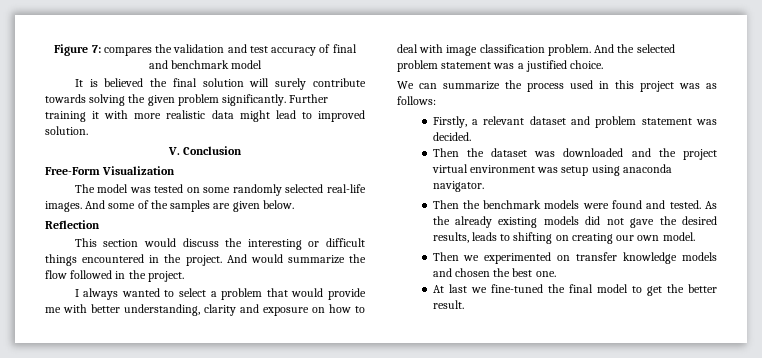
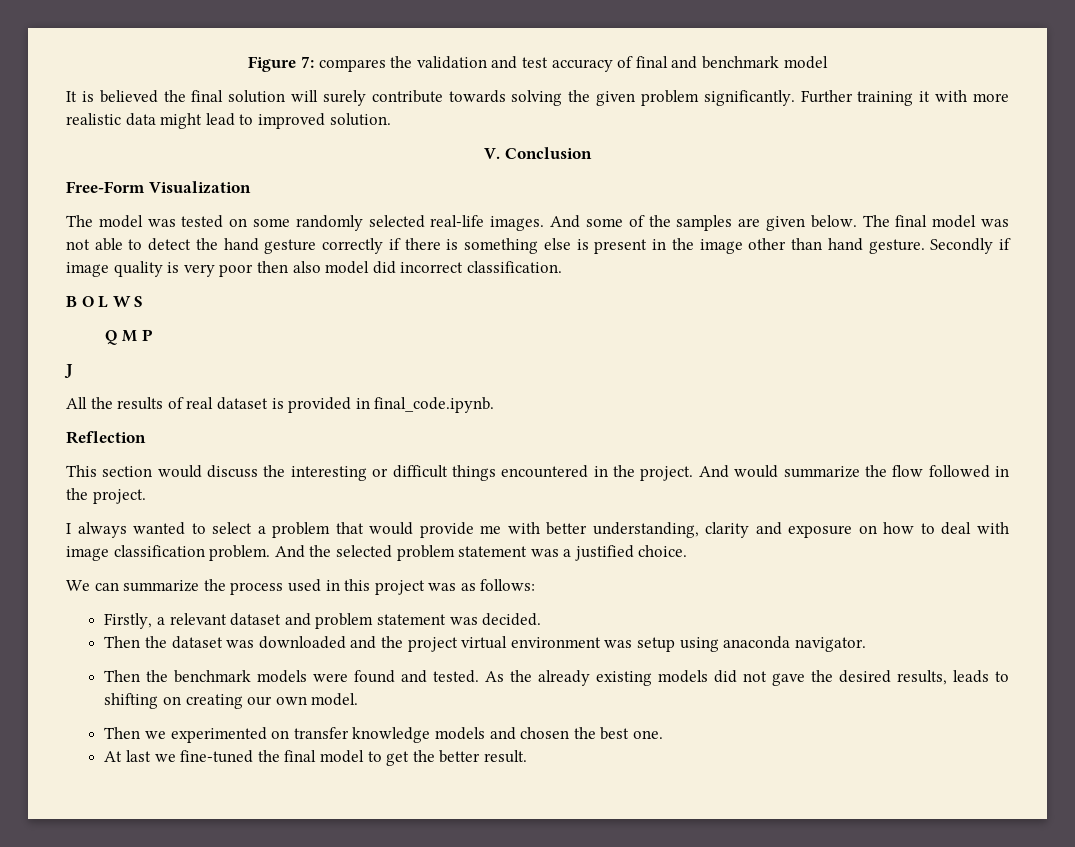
(294, 204) none -> [862,215,1010,228] [66,238,1012,254] [66,261,562,277] [66,296,144,308] [105,329,153,345] [64,364,73,379] [66,397,495,413] The final model was not able to detect the hand gesture correctly if there is something else is present in the image other than hand gesture. Secondly if image quality is very poor then also model did incorrect classification. // B O L W S // Q M P // J // All the results of real dataset is provided in final_code.ipynb.

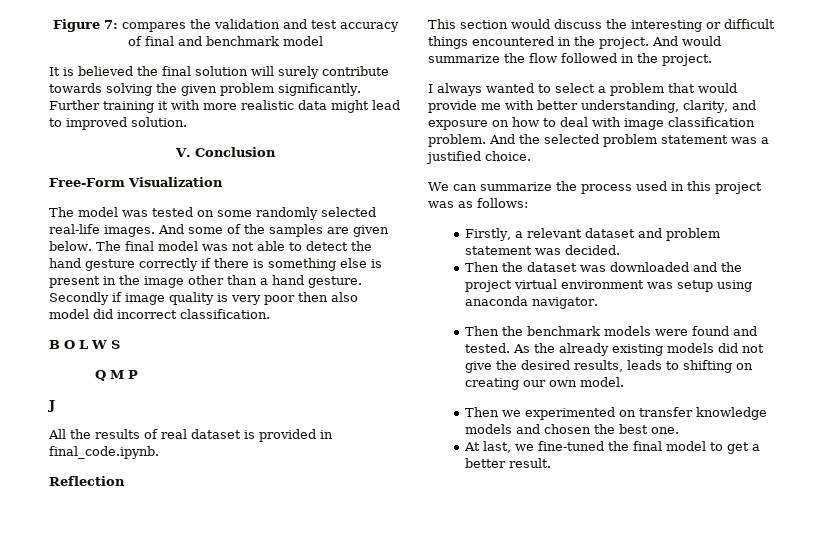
(823, 244) none -> [260,278,268,285] a
[705,522,750,538] clarity -> [683,100,728,113] clarity,
[772,673,806,686] gave -> [464,361,492,373] give
[126,750,152,762] last -> [482,441,511,453] last,
[412,750,435,762] the -> [751,444,760,451] a

